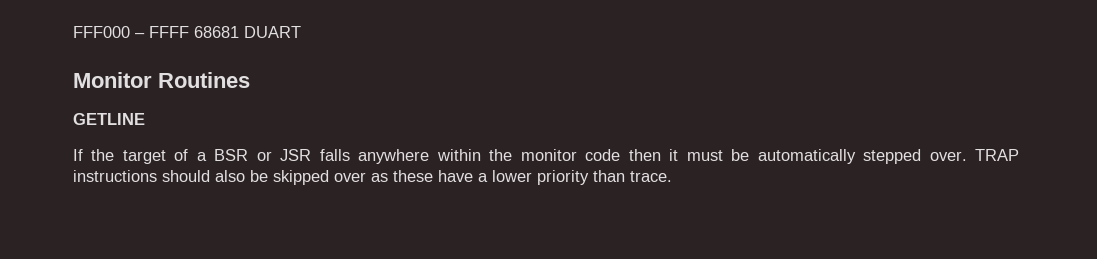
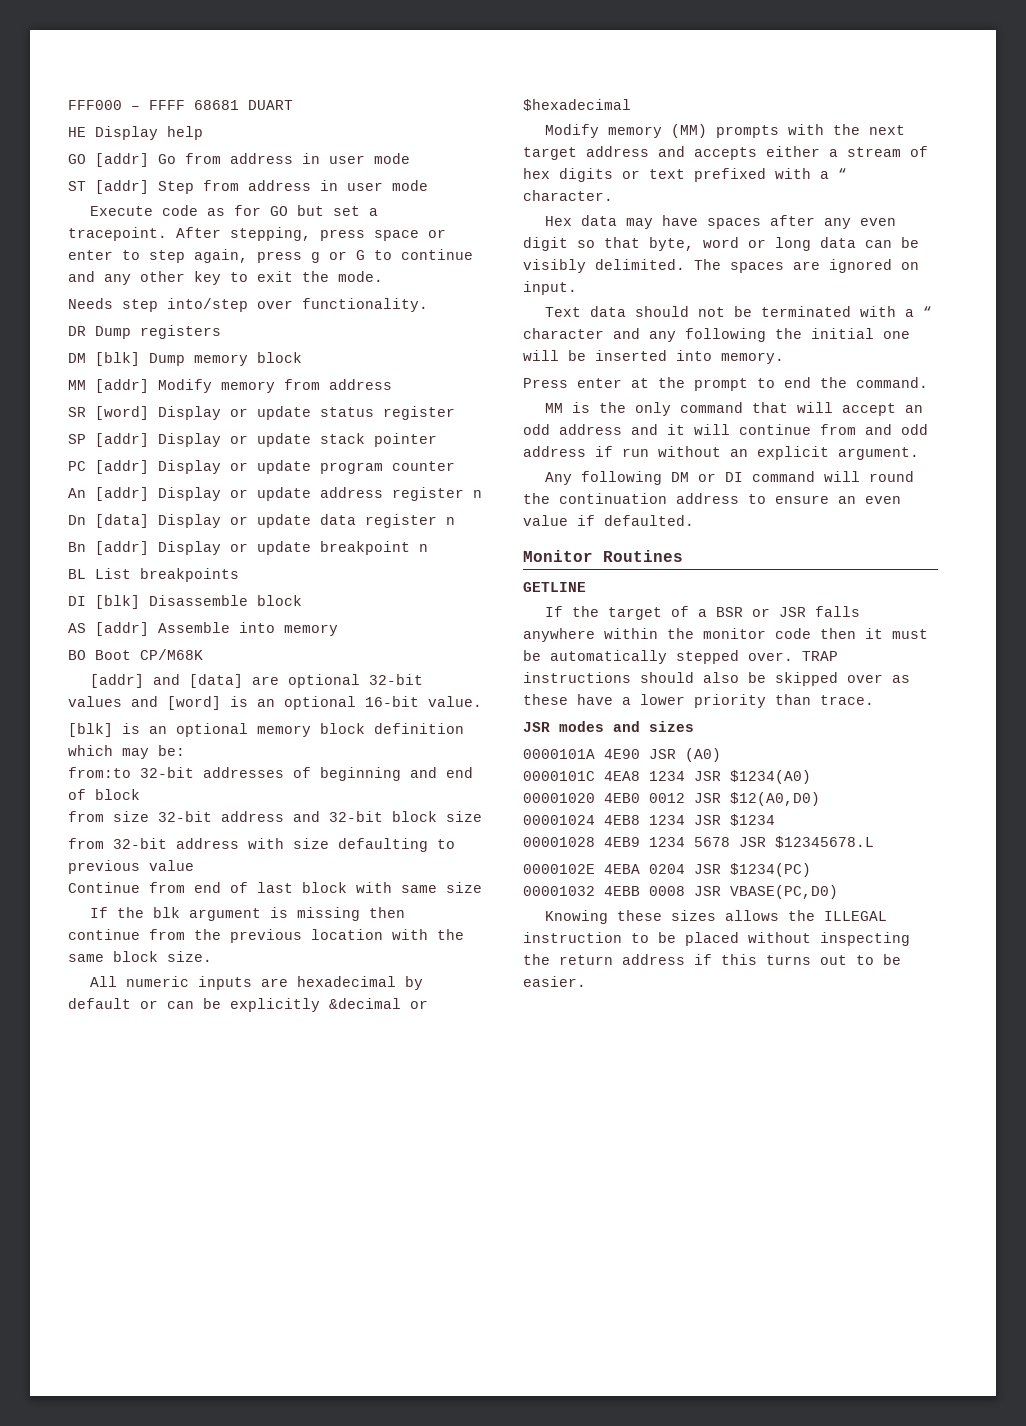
(301, 32) none -> [68,126,203,140] [68,153,410,167] [68,180,428,194] [90,205,379,216] [68,227,446,241] [68,249,473,263] [68,271,383,285] [68,298,428,312] [68,325,221,339] [68,352,302,366] [68,379,392,393] [68,406,455,420] [68,433,437,447] [68,460,455,474] [68,487,482,501] [68,514,455,528] [68,541,428,555] [68,568,239,582] [68,595,302,609] [68,622,338,636] [68,649,203,660] [90,674,424,688] [68,696,482,710] [68,723,464,737] [68,745,185,759] [68,767,473,781] [68,789,140,800] [68,811,482,822] [68,838,455,852] [68,860,194,874] [68,882,482,893] [90,907,406,921] [68,929,464,943] [68,951,212,962] [90,976,424,990] [68,998,428,1012] [523,99,631,111] [545,124,906,138] [523,146,928,160] [523,168,847,182] [523,190,613,201] [545,215,897,229] [523,237,919,251] [523,259,919,273] [523,281,577,295] [545,306,933,317] [523,328,910,342] [523,350,784,364] [523,377,928,391] [545,402,924,416] [523,424,928,435] [523,446,919,460] [545,471,915,485] [523,493,901,504] [523,515,694,526] // HE Display help // GO [addr] Go from address in user mode // ST [addr] Step from address in user mode // Execute code as for GO but set a tracepoint. After stepping, press space or enter to step again, press g or G to continue and any other key to exit the mode. // Needs step into/step over functionality. // DR Dump registers // DM [blk] Dump memory block // MM [addr] Modify memory from address // SR [word] Display or update status register // SP [addr] Display or update stack pointer // PC [addr] Display or update program counter // An [addr] Display or update address register n // Dn [data] Display or update data register n // Bn [addr] Display or update breakpoint n // BL List breakpoints // DI [blk] Disassemble block // AS [addr] Assemble into memory // BO Boot CP/M68K // [addr] and [data] are optional 32-bit values and [word] is an optional 16-bit value. // [blk] is an optional memory block definition which may be: // from:to 32-bit addresses of beginning and end of block // from size 32-bit address and 32-bit block size // from 32-bit address with size defaulting to previous value // Continue from end of last block with same size // If the blk argument is missing then continue from the previous location with the same block size. // All numeric inputs are hexadecimal by default or can be explicitly &decimal or $hexadecimal // Modify memory (MM) prompts with the next target address and accepts either a stream of hex digits or text prefixed with a “ character. // Hex data may have spaces after any even digit so that byte, word or long data can be visibly delimited. The spaces are ignored on input. // Text data should not be terminated with a “ character and any following the initial one will be inserted into memory. // Press enter at the prompt to end the command. // MM is the only command that will accept an odd address and it will continue from and odd address if run without an explicit argument. // Any following DM or DI command will round the continuation address to ensure an even value if defaulted.
(672, 176) none -> [523,721,694,732] [523,748,721,762] [523,770,811,784] [523,792,820,806] [523,814,775,826] [523,836,874,848] [523,863,811,877] [523,885,838,899] [545,910,888,924] [523,932,910,946] [523,954,901,965] [523,976,586,987] // JSR modes and sizes // 0000101A 4E90 JSR (A0) // 0000101C 4EA8 1234 JSR $1234(A0) // 00001020 4EB0 0012 JSR $12(A0,D0) // 00001024 4EB8 1234 JSR $1234 // 00001028 4EB9 1234 5678 JSR $12345678.L // 0000102E 4EBA 0204 JSR $1234(PC) // 00001032 4EBB 0008 JSR VBASE(PC,D0) // Knowing these sizes allows the ILLEGAL instruction to be placed without inspecting the return address if this turns out to be easier.

